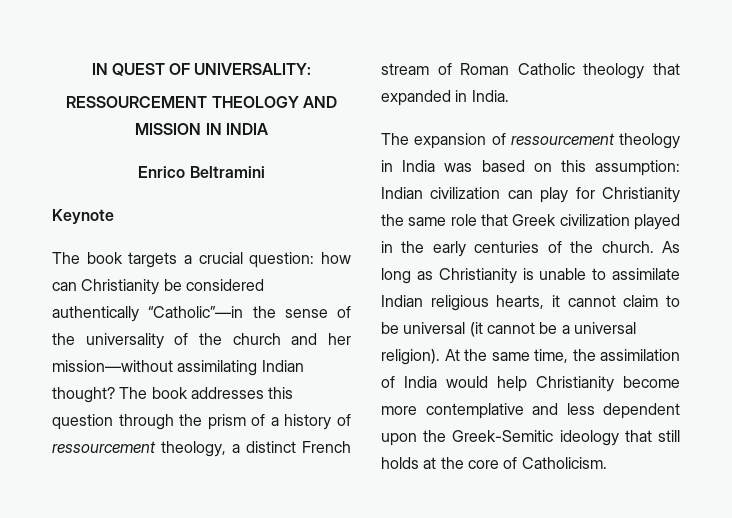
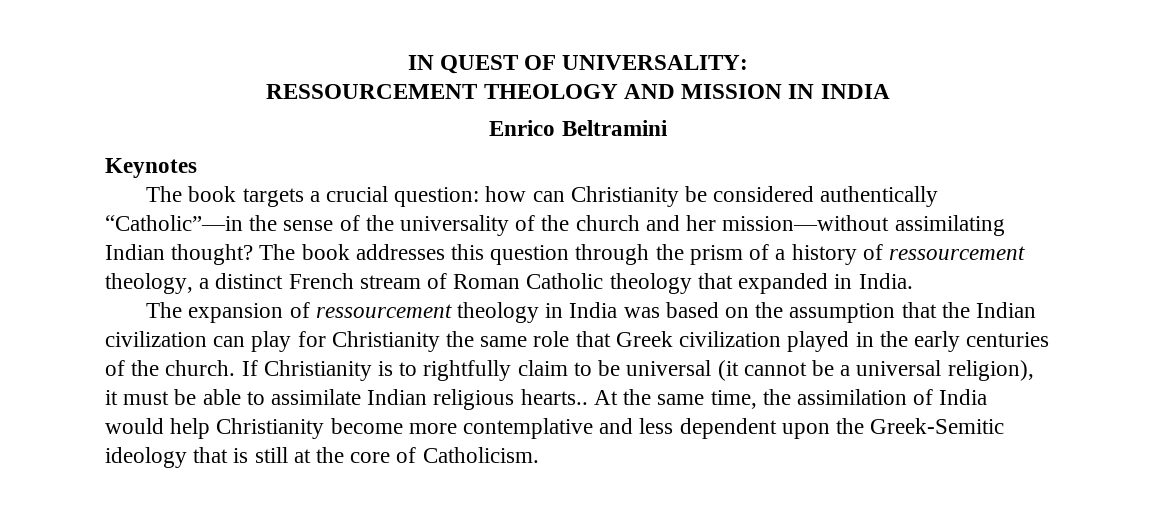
[52,209,114,224] Keynote -> [105,158,197,178] Keynotes
[560,160,680,176] this assumption: -> [755,302,970,323] the assumption that the
[662,241,680,253] [381,268,680,284] [381,295,616,311] As long as Christianity is unable to assimilate Indian religious hearts, it cannot -> [241,360,512,381] If Christianity is to rightfully
[381,349,440,365] religion). -> [947,360,1034,381] [105,389,588,410] religion), it must be able to assimilate Indian religious hearts..
[658,430,680,442] [381,457,419,469] still holds -> [233,447,288,463] is still

